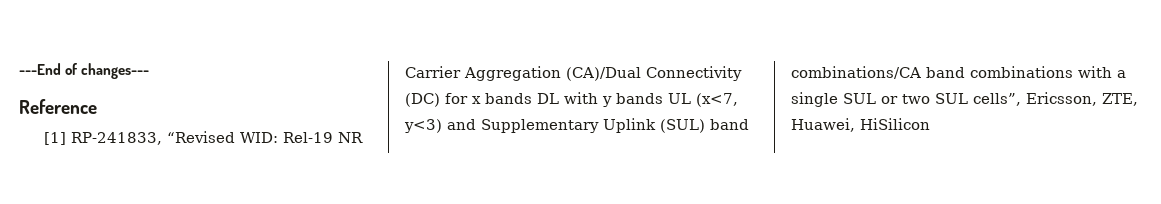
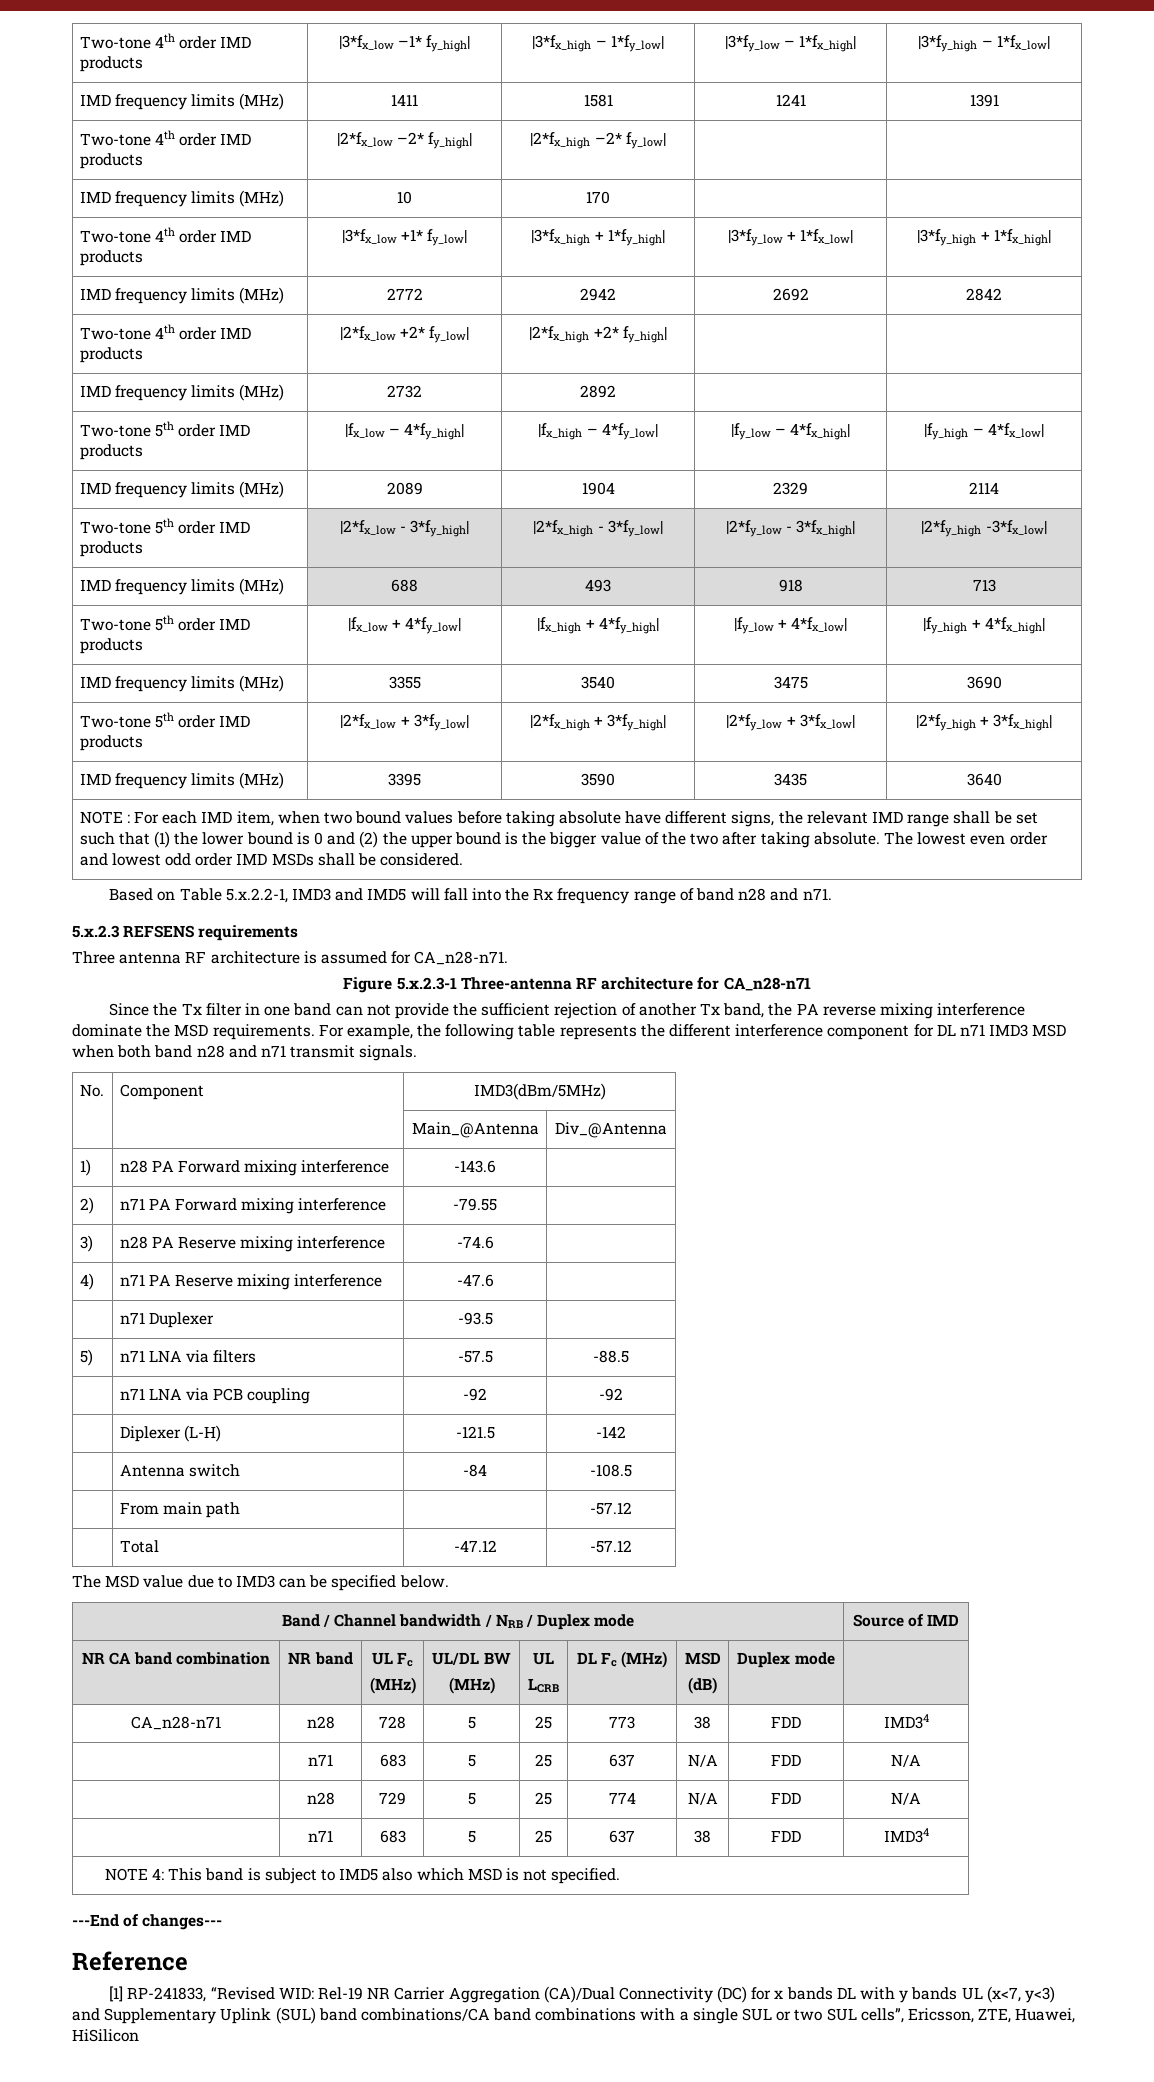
(19, 69) none -> [79,33,252,49] [79,56,143,72] [338,35,471,52] [532,35,664,52] [724,35,857,52] [918,35,1050,52] [79,93,285,110] [390,94,418,106] [583,94,613,107] [775,94,806,106] [969,94,999,107] [79,130,252,146] [79,153,143,169] [336,132,473,149] [530,132,666,149] [79,190,285,207] [396,191,412,204] [586,191,610,204] [79,227,252,243] [79,250,143,266] [341,229,468,246] [531,229,665,246] [727,229,854,246] [917,229,1051,246] [79,287,285,304] [386,288,423,300] [580,288,616,301] [772,288,809,301] [966,288,1002,301] [79,324,252,340] [79,347,143,363] [339,326,470,343] [529,326,667,343] [79,384,285,401] [386,385,422,398] [580,385,616,398] [79,421,251,437] [79,444,143,460] [344,423,465,440] [538,423,658,440] [730,423,851,440] [924,423,1044,440] [79,481,285,498] [386,482,423,495] [581,482,615,495] [773,482,808,495] [969,482,999,494] [79,518,251,534] [79,541,143,557] [339,520,470,537] [533,520,663,537] [725,520,856,537] [921,520,1047,537] [79,578,285,595] [390,579,418,592] [585,579,611,592] [778,579,803,592] [972,579,996,592] [79,615,251,631] [79,638,143,654] [347,617,462,634] [537,617,659,634] [733,617,848,634] [923,617,1045,634] [79,675,285,692] [388,676,421,689] [581,676,615,689] [773,676,808,689] [966,676,1002,689] [79,712,251,728] [79,735,143,751] [340,714,469,731] [529,714,667,731] [726,714,855,731] [915,714,1053,731] [79,772,285,789] [387,773,421,786] [581,773,615,786] [774,773,807,786] [966,773,1002,786] [79,811,1038,827] [79,831,1048,848] [79,853,464,866] [109,888,832,904] [72,925,299,941] [72,951,509,965] [343,977,811,993] [109,1003,1026,1019] [72,1024,1067,1040] [72,1045,418,1061] [79,1084,104,1097] [119,1084,204,1100] [473,1083,606,1100] [411,1122,539,1138] [555,1122,667,1138] [79,1159,91,1176] [119,1160,390,1176] [453,1160,496,1173] [79,1197,94,1214] [119,1198,387,1214] [452,1198,497,1211] [79,1235,93,1252] [119,1236,386,1252] [456,1236,494,1249] [79,1273,94,1290] [119,1274,383,1290] [456,1274,494,1287] [119,1312,214,1328] [457,1312,493,1325] [79,1349,93,1366] [119,1350,257,1363] [457,1350,493,1363] [593,1350,629,1363] [119,1388,311,1404] [462,1388,487,1401] [599,1388,623,1401] [119,1425,221,1442] [455,1426,495,1439] [596,1426,626,1438] [119,1464,240,1477] [462,1464,487,1477] [590,1464,632,1477] [119,1502,241,1518] [590,1502,632,1515] [119,1540,159,1553] [453,1540,497,1552] [590,1540,632,1553] [72,1575,449,1591] [281,1614,635,1630] [852,1614,960,1627] [82,1652,270,1665] [288,1652,353,1665] [371,1652,414,1667] [369,1677,416,1694] [432,1652,511,1665] [448,1677,495,1694] [533,1652,554,1665] [528,1678,559,1693] [576,1651,668,1668] [684,1652,721,1665] [688,1677,717,1694] [737,1652,835,1668] [131,1716,221,1730] [306,1716,335,1729] [378,1716,406,1729] [467,1716,476,1729] [535,1716,552,1729] [609,1716,635,1729] [694,1716,711,1729] [771,1716,801,1728] [883,1714,929,1729] [308,1754,333,1766] [379,1754,406,1767] [467,1754,476,1767] [535,1754,552,1767] [609,1754,635,1767] [687,1754,718,1767] [771,1754,801,1766] [891,1754,921,1767] [306,1792,335,1805] [378,1792,406,1805] [467,1792,476,1805] [535,1792,552,1805] [608,1792,636,1804] [687,1792,718,1805] [771,1792,801,1804] [891,1792,921,1805] [308,1830,333,1842] [379,1830,406,1843] [467,1830,476,1843] [535,1830,552,1843] [609,1830,635,1843] [694,1830,711,1843] [771,1830,801,1842] [883,1828,929,1843] [104,1868,621,1884] Two-tone 4th order IMD products | |3*fx_low –1* fy_high| | |3*fx_high – 1*fy_low| | |3*fy_low – 1*fx_high| | |3*fy_high – 1*fx_low| // IMD frequency limits (MHz) | 1411 | 1581 | 1241 | 1391 // Two-tone 4th order IMD products | |2*fx_low –2* fy_high| | |2*fx_high –2* fy_low| | | // IMD frequency limits (MHz) | 10 | 170 | | // Two-tone 4th order IMD products | |3*fx_low +1* fy_low| | |3*fx_high + 1*fy_high| | |3*fy_low + 1*fx_low| | |3*fy_high + 1*fx_high| // IMD frequency limits (MHz) | 2772 | 2942 | 2692 | 2842 // Two-tone 4th order IMD products | |2*fx_low +2* fy_low| | |2*fx_high +2* fy_high| | | // IMD frequency limits (MHz) | 2732 | 2892 | | // Two-tone 5th order IMD products | |fx_low – 4*fy_high| | |fx_high – 4*fy_low| | |fy_low – 4*fx_high| | |fy_high – 4*fx_low| // IMD frequency limits (MHz) | 2089 | 1904 | 2329 | 2114 // Two-tone 5th order IMD products | |2*fx_low - 3*fy_high| | |2*fx_high - 3*fy_low| | |2*fy_low - 3*fx_high| | |2*fy_high -3*fx_low| // IMD frequency limits (MHz) | 688 | 493 | 918 | 713 // Two-tone 5th order IMD products | |fx_low + 4*fy_low| | |fx_high + 4*fy_high| | |fy_low + 4*fx_low| | |fy_high + 4*fx_high| // IMD frequency limits (MHz) | 3355 | 3540 | 3475 | 3690 // Two-tone 5th order IMD products | |2*fx_low + 3*fy_low| | |2*fx_high + 3*fy_high| | |2*fy_low + 3*fx_low| | |2*fy_high + 3*fx_high| // IMD frequency limits (MHz) | 3395 | 3590 | 3435 | 3640 // NOTE : For each IMD item, when two bound values before taking absolute have different signs, the relevant IMD range shall be set such that (1) the lower bound is 0 and (2) the upper bound is the bigger value of the two after taking absolute. The lowest even order and lowest odd order IMD MSDs shall be considered. // Based on Table 5.x.2.2-1, IMD3 and IMD5 will fall into the Rx frequency range of band n28 and n71. // 5.x.2.3 REFSENS requirements // Three antenna RF architecture is assumed for CA_n28-n71. // Figure 5.x.2.3-1 Three-antenna RF architecture for CA_n28-n71 // Since the Tx filter in one band can not provide the sufficient rejection of another Tx band, the PA reverse mixing interference dominate the MSD requirements. For example, the following table represents the different interference component for DL n71 IMD3 MSD when both band n28 and n71 transmit signals. // No. | Component | IMD3(dBm/5MHz) // | | Main_@Antenna | Div_@Antenna // 1) | n28 PA Forward mixing interference | -143.6 | // 2) | n71 PA Forward mixing interference | -79.55 | // 3) | n28 PA Reserve mixing interference | -74.6 | // 4) | n71 PA Reserve mixing interference | -47.6 | // | n71 Duplexer | -93.5 | // 5) | n71 LNA via filters | -57.5 | -88.5 // | n71 LNA via PCB coupling | -92 | -92 // | Diplexer (L-H) | -121.5 | -142 // | Antenna switch | -84 | -108.5 // | From main path | | -57.12 // | Total | -47.12 | -57.12 // The MSD value due to IMD3 can be specified below. // Band / Channel bandwidth / NRB / Duplex mode | Source of IMD // NR CA band combination | NR band | UL Fc // (MHz) | UL/DL BW // (MHz) | UL // LCRB | DL Fc (MHz) | MSD // (dB) | Duplex mode | // CA_n28-n71 | n28 | 728 | 5 | 25 | 773 | 38 | FDD | IMD34 // | n71 | 683 | 5 | 25 | 637 | N/A | FDD | N/A // | n28 | 729 | 5 | 25 | 774 | N/A | FDD | N/A // | n71 | 683 | 5 | 25 | 637 | 38 | FDD | IMD34 // NOTE 4: This band is subject to IMD5 also which MSD is not specified. //

